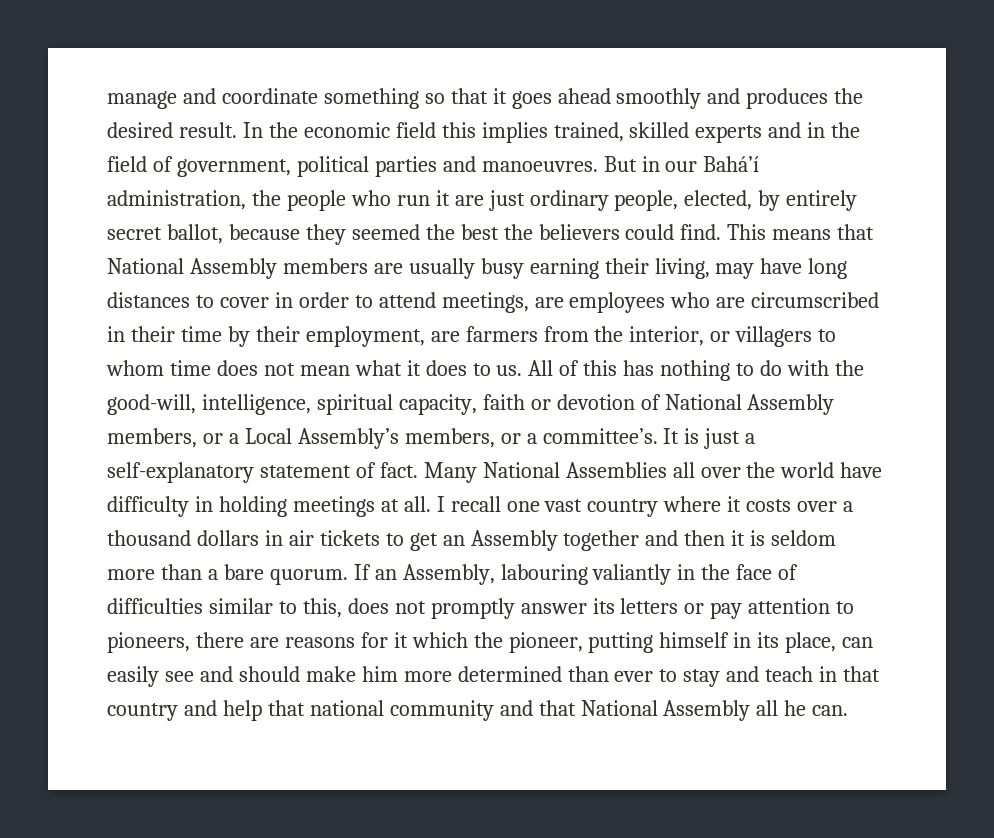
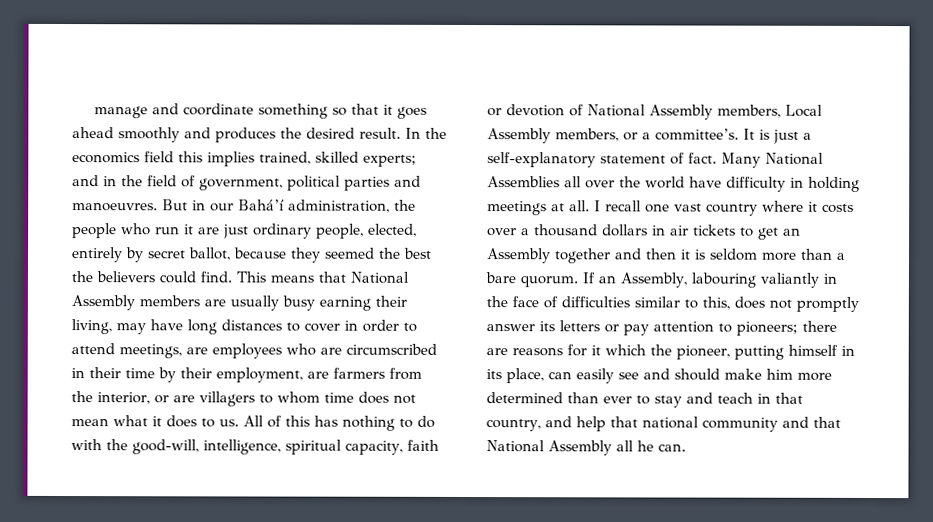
[303,122,390,138] economic -> [72,152,140,164] economics
[695,125,763,143] experts -> [363,154,417,167] experts;
[758,190,858,211] by entirely -> [71,247,144,263] entirely by
(731, 336) none -> [173,395,195,403] are
[202,428,399,449] or a Local Assembly’s -> [785,104,823,117] [487,128,551,144] Local Assembly
[107,632,190,653] pioneers, -> [736,321,798,336] pioneers;
[107,703,178,721] country -> [486,419,541,432] country,

